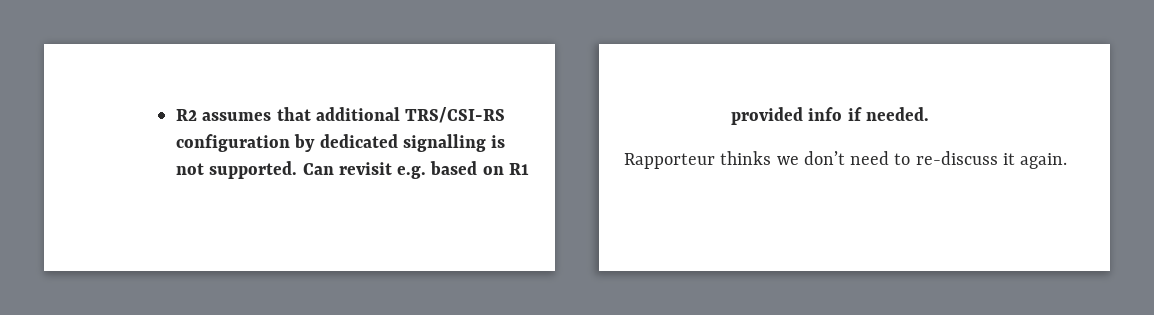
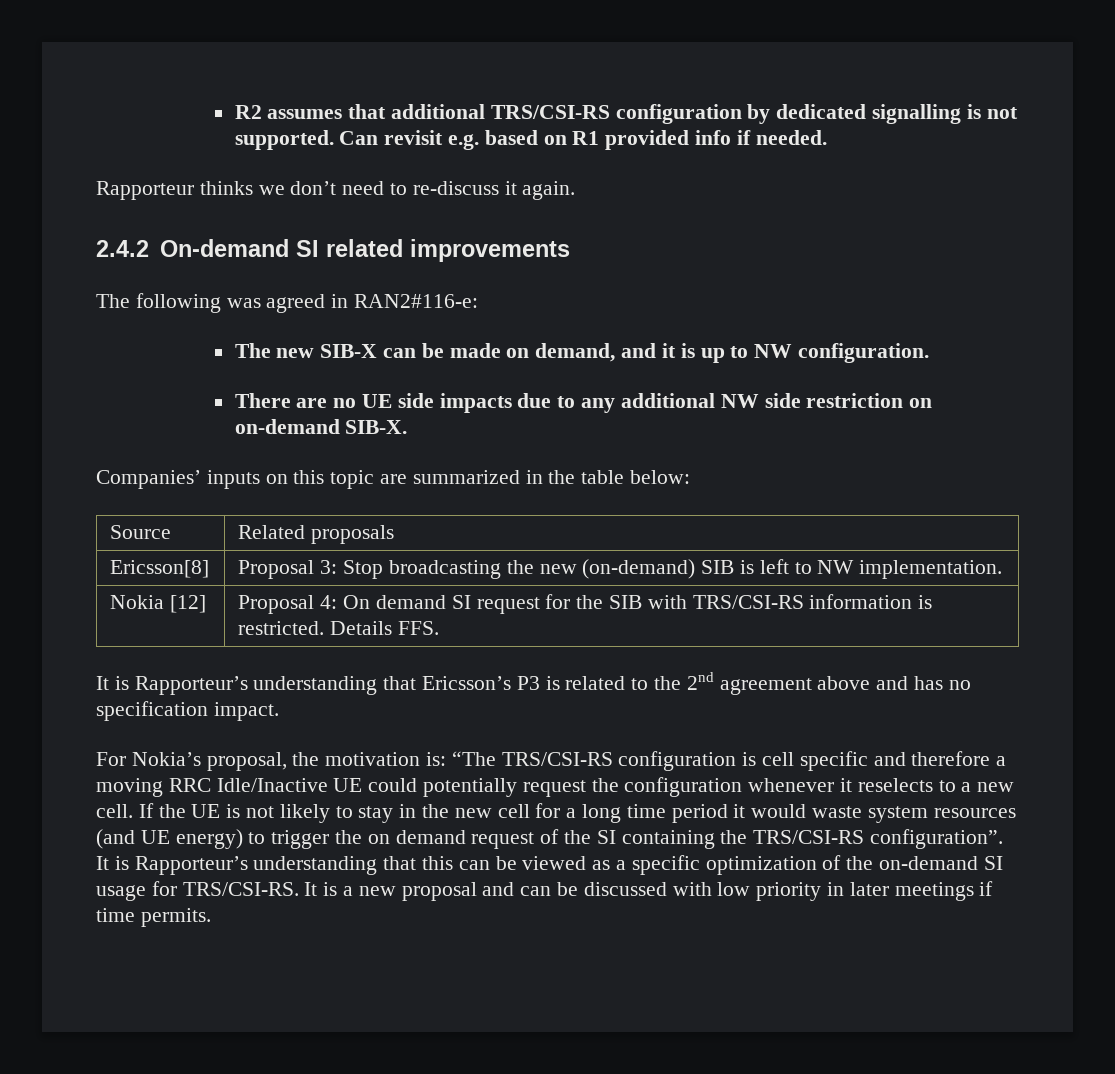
(1068, 161) none -> [96,239,570,262] [96,293,479,313] [234,343,929,363] [234,393,933,413] [234,419,408,434] [96,470,691,489] [110,525,172,539] [238,525,395,544] [110,560,210,578] [238,559,1003,579] [110,595,207,613] [238,594,933,614] [238,621,440,635] [96,672,971,695] [96,701,279,721] [96,751,1007,771] [96,777,1015,797] [96,803,1016,823] [96,829,1004,849] [96,855,1003,875] [96,881,994,901] [96,908,211,927] // 2.4.2 On-demand SI related improvements // The following was agreed in RAN2#116-e: // The new SIB-X can be made on demand, and it is up to NW configuration. // There are no UE side impacts due to any additional NW side restriction on on-demand SIB-X. // Companies’ inputs on this topic are summarized in the table below: // Source | Related proposals // Ericsson[8] | Proposal 3: Stop broadcasting the new (on-demand) SIB is left to NW implementation. // Nokia [12] | Proposal 4: On demand SI request for the SIB with TRS/CSI-RS information is restricted. Details FFS. // It is Rapporteur’s understanding that Ericsson’s P3 is related to the 2nd agreement above and has no specification impact. // For Nokia’s proposal, the motivation is: “The TRS/CSI-RS configuration is cell specific and therefore a moving RRC Idle/Inactive UE could potentially request the configuration whenever it reselects to a new cell. If the UE is not likely to stay in the new cell for a long time period it would waste system resources (and UE energy) to trigger the on demand request of the SI containing the TRS/CSI-RS configuration”. It is Rapporteur’s understanding that this can be viewed as a specific optimization of the on-demand SI usage for TRS/CSI-RS. It is a new proposal and can be discussed with low priority in later meetings if time permits.

